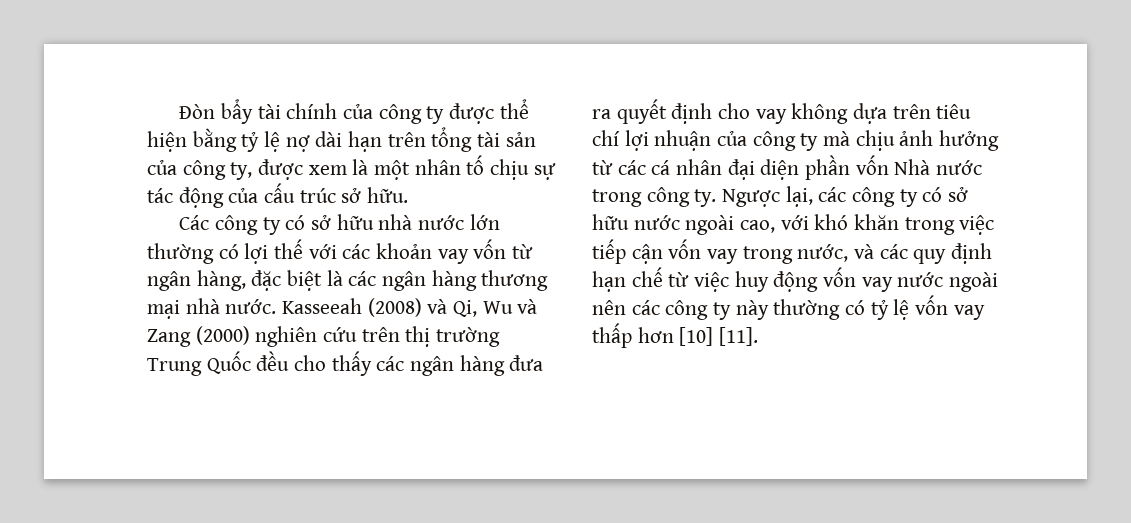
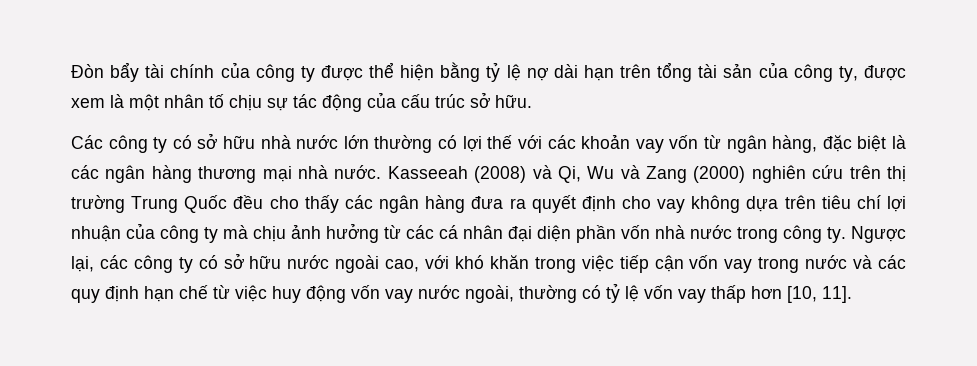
[894,159,931,175] Nhà -> [655,225,685,239] nhà
[797,244,849,262] nước, -> [805,255,848,269] nước
[949,272,999,292] [592,300,769,320] ngoài nên các công ty này -> [465,285,514,303] ngoài,
[679,327,759,346] [10] [11]. -> [787,286,852,303] [10, 11].

